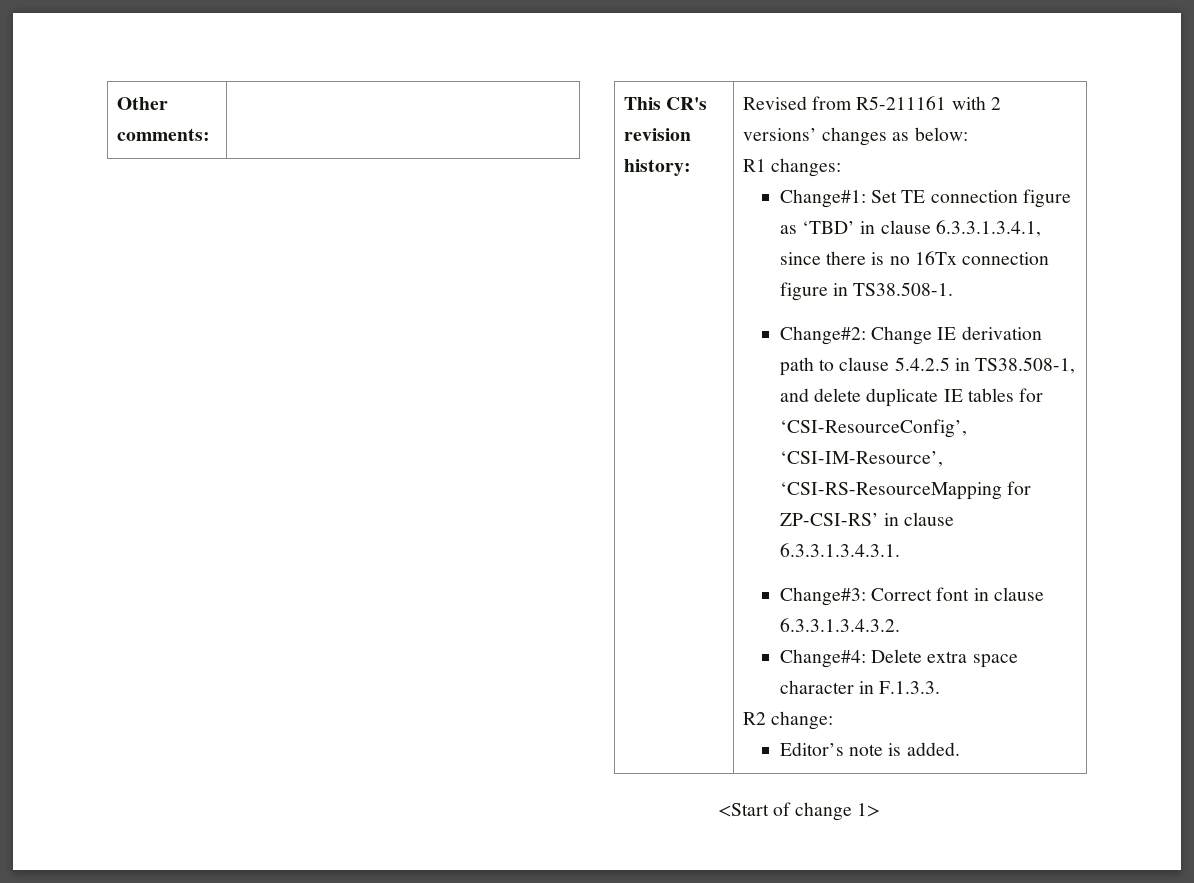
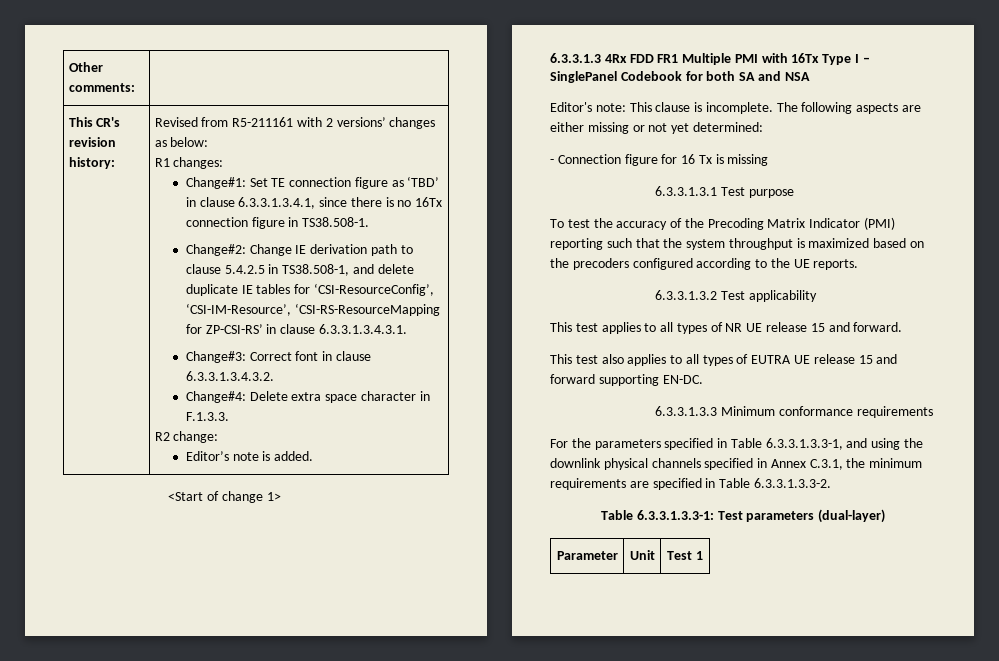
(881, 810) none -> [550,53,870,65] [550,71,810,83] [550,102,922,114] [550,122,763,134] [550,154,769,166] [655,186,794,198] [550,217,896,230] [550,238,925,250] [550,258,859,270] [655,290,817,302] [550,322,903,334] [550,354,898,366] [550,374,703,386] [655,406,933,418] [550,438,924,450] [550,458,923,470] [550,478,831,490] [600,509,886,523] [556,551,618,560] [629,550,655,560] [667,551,703,560] // 6.3.3.1.3 4Rx FDD FR1 Multiple PMI with 16Tx Type I – SinglePanel Codebook for both SA and NSA // Editor's note: This clause is incomplete. The following aspects are either missing or not yet determined: // - Connection figure for 16 Tx is missing // 6.3.3.1.3.1 Test purpose // To test the accuracy of the Precoding Matrix Indicator (PMI) reporting such that the system throughput is maximized based on the precoders configured according to the UE reports. // 6.3.3.1.3.2 Test applicability // This test applies to all types of NR UE release 15 and forward. // This test also applies to all types of EUTRA UE release 15 and forward supporting EN-DC. // 6.3.3.1.3.3 Minimum conformance requirements // For the parameters specified in Table 6.3.3.1.3.3-1, and using the downlink physical channels specified in Annex C.3.1, the minimum requirements are specified in Table 6.3.3.1.3.3-2. // Table 6.3.3.1.3.3-1: Test parameters (dual-layer) // Parameter | Unit | Test 1

